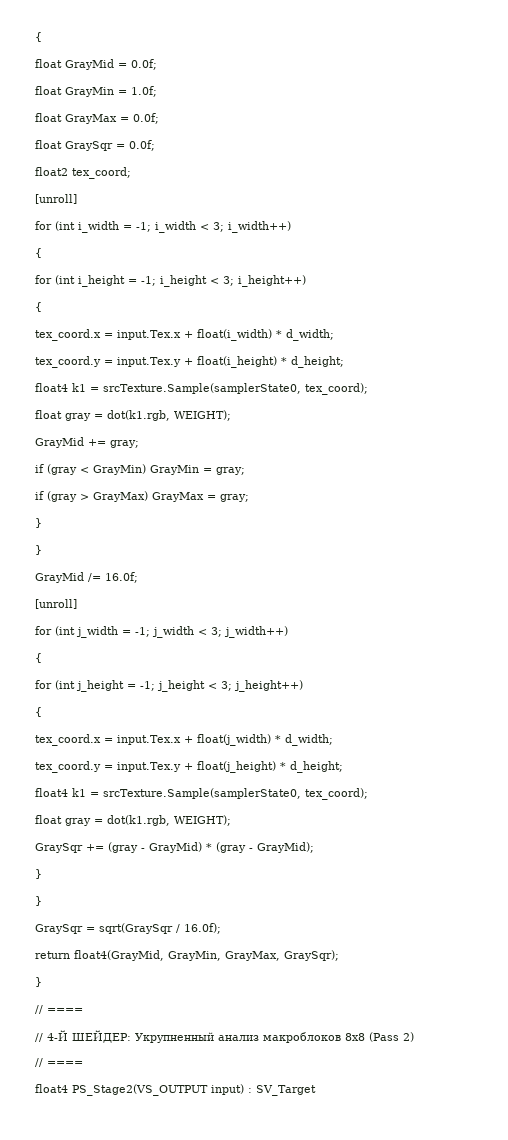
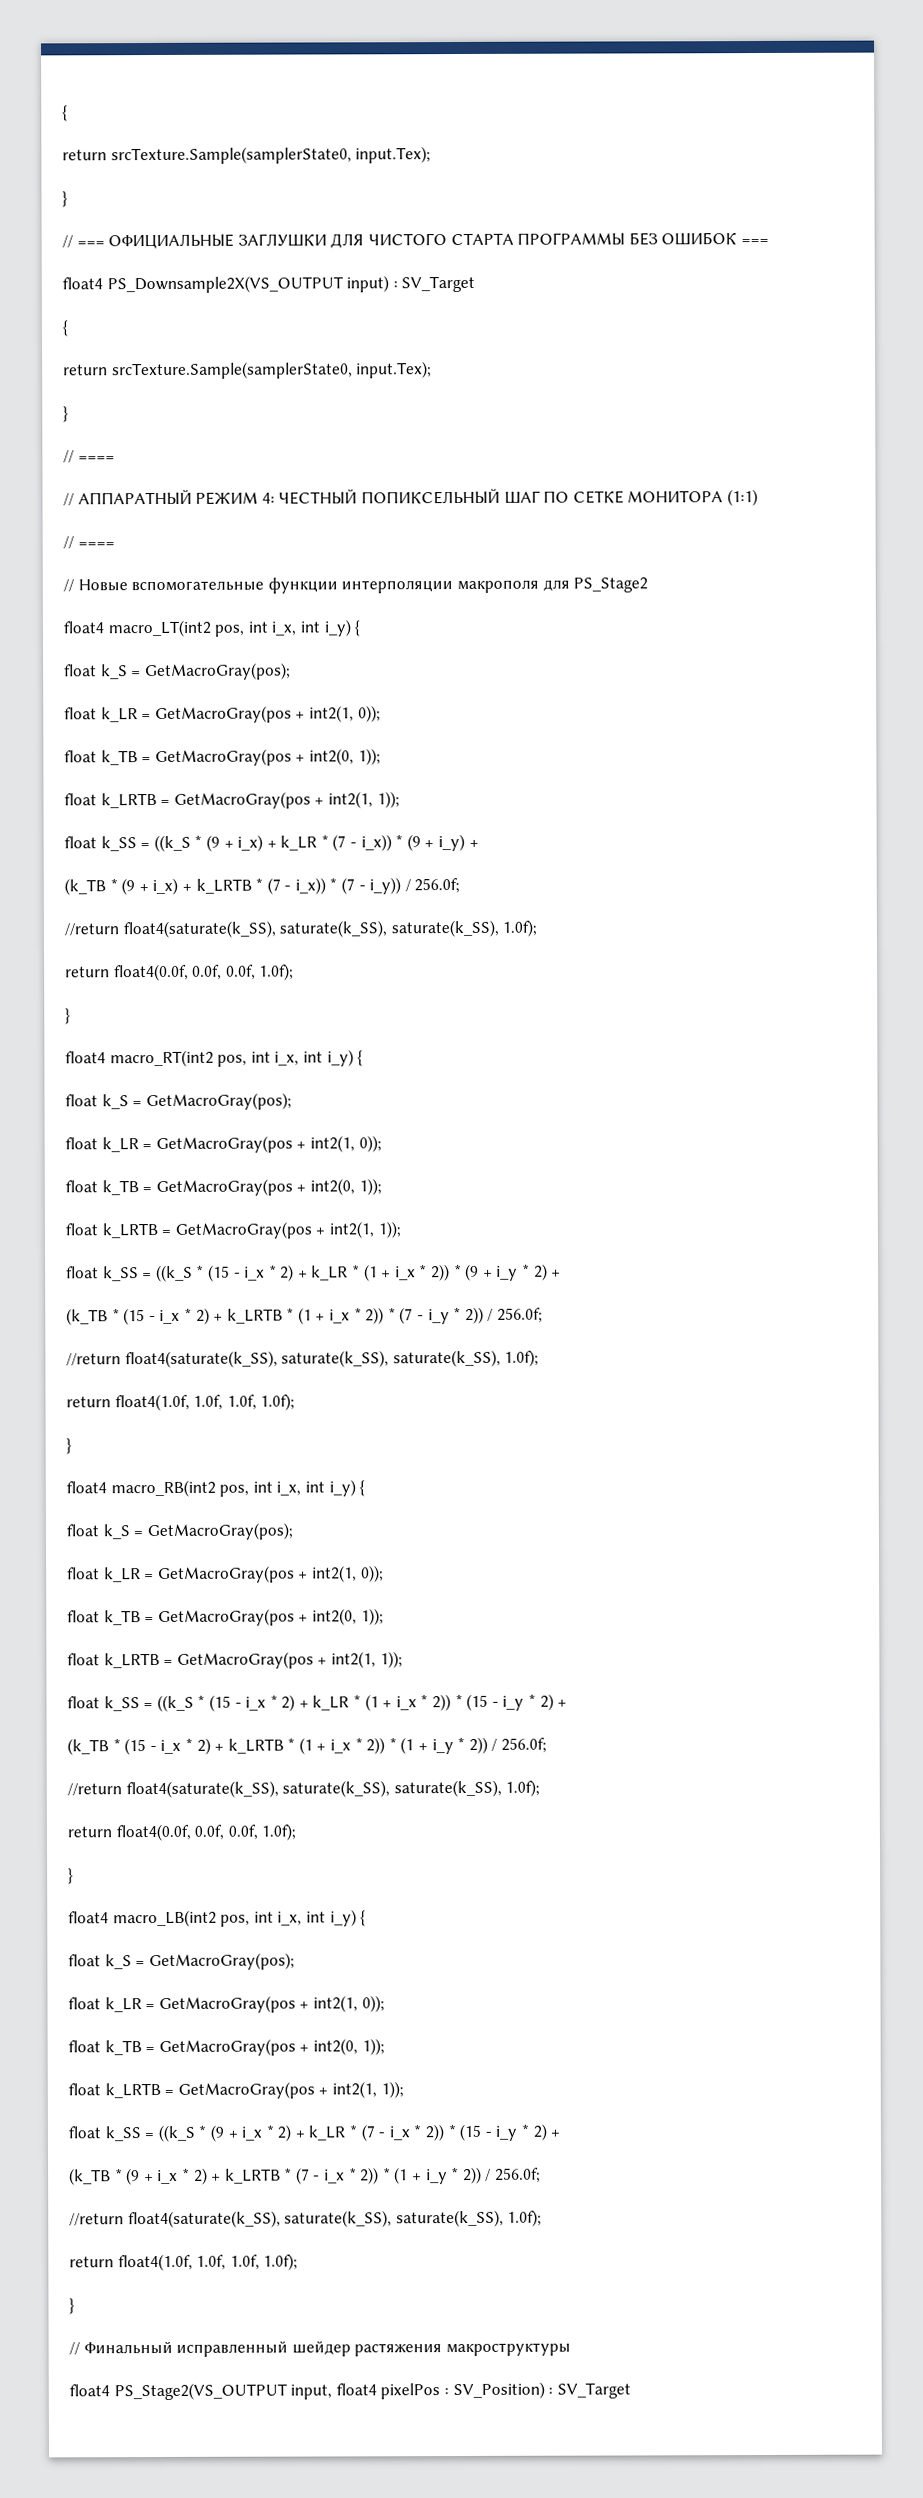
[35,32,42,42] [35,59,157,70] [35,86,157,97] [35,113,159,124] [35,140,155,151] [35,167,131,179] [35,194,77,204] [35,221,291,233] [35,248,42,258] [35,275,306,287] [35,302,42,312] [35,329,334,341] [35,356,344,368] [35,383,368,395] [35,410,231,421] [35,437,139,448] [35,464,245,475] [35,491,249,502] [35,518,42,528] [35,545,42,555] [35,572,138,583] [35,599,77,609] [35,626,288,638] [35,653,42,663] [35,680,303,692] [35,707,42,717] [35,734,333,746] [35,761,343,773] [35,788,368,800] [35,815,231,826] [35,842,314,853] [35,869,42,879] [35,896,42,906] [35,923,221,934] [35,950,339,961] [35,977,42,987] [35,1005,83,1014] [35,1030,414,1043] [35,1058,83,1067] [35,1084,244,1096] { // float GrayMid = 0.0f; // float GrayMin = 1.0f; // float GrayMax = 0.0f; // float GraySqr = 0.0f; // float2 tex_coord; // [unroll] // for (int i_width = -1; i_width < 3; i_width++) // { // for (int i_height = -1; i_height < 3; i_height++) // { // tex_coord.x = input.Tex.x + float(i_width) * d_width; // tex_coord.y = input.Tex.y + float(i_height) * d_height; // float4 k1 = srcTexture.Sample(samplerState0, tex_coord); // float gray = dot(k1.rgb, WEIGHT); // GrayMid += gray; // if (gray < GrayMin) GrayMin = gray; // if (gray > GrayMax) GrayMax = gray; // } // } // GrayMid /= 16.0f; // [unroll] // for (int j_width = -1; j_width < 3; j_width++) // { // for (int j_height = -1; j_height < 3; j_height++) // { // tex_coord.x = input.Tex.x + float(j_width) * d_width; // tex_coord.y = input.Tex.y + float(j_height) * d_height; // float4 k1 = srcTexture.Sample(samplerState0, tex_coord); // float gray = dot(k1.rgb, WEIGHT); // GraySqr += (gray - GrayMid) * (gray - GrayMid); // } // } // GraySqr = sqrt(GraySqr / 16.0f); // return float4(GrayMid, GrayMin, GrayMax, GraySqr); // } // // ==== // // 4-Й ШЕЙДЕР: Укрупненный анализ макроблоков 8х8 (Pass 2) // // ==== // float4 PS_Stage2(VS_OUTPUT input) -> [62,105,68,122] [62,146,432,165] [62,191,68,208] [62,232,769,250] [62,275,476,294] [62,320,68,337] [63,361,433,380] [63,406,69,423] [63,450,115,463] [63,488,758,507] [63,536,115,549] [63,577,649,594] [63,619,361,638] [64,662,291,681] [64,705,381,724] [64,748,381,767] [64,791,400,809] [64,833,479,853] [64,877,461,896] [64,919,538,939] [65,963,295,982] [65,1008,71,1025] [65,1049,364,1068] [65,1092,292,1111] [65,1135,382,1154] [65,1178,382,1197] [65,1221,401,1239] [66,1263,562,1283] [66,1306,543,1326] [66,1349,540,1369] [66,1393,296,1412] [66,1438,72,1455] [66,1479,366,1498] [66,1522,293,1541] [67,1565,384,1584] [67,1608,384,1627] [67,1651,403,1669] [67,1693,568,1713] [67,1736,547,1756] [67,1779,541,1799] [67,1823,297,1842] [68,1868,74,1885] [68,1909,367,1928] [68,1952,295,1971] [68,1995,385,2014] [68,2038,385,2057] [68,2081,404,2099] [68,2123,561,2143] [69,2166,541,2186] [69,2209,543,2229] [69,2253,299,2272] [69,2298,75,2315] [69,2340,571,2357] [69,2381,545,2401] { // return srcTexture.Sample(samplerState0, input.Tex); // } // // === ОФИЦИАЛЬНЫЕ ЗАГЛУШКИ ДЛЯ ЧИСТОГО СТАРТА ПРОГРАММЫ БЕЗ ОШИБОК === // float4 PS_Downsample2X(VS_OUTPUT input) : SV_Target // { // return srcTexture.Sample(samplerState0, input.Tex); // } // // ==== // // АППАРАТНЫЙ РЕЖИМ 4: ЧЕСТНЫЙ ПОПИКСЕЛЬНЫЙ ШАГ ПО СЕТКЕ МОНИТОРА (1:1) // // ==== // // Новые вспомогательные функции интерполяции макрополя для PS_Stage2 // float4 macro_LT(int2 pos, int i_x, int i_y) { // float k_S = GetMacroGray(pos); // float k_LR = GetMacroGray(pos + int2(1, 0)); // float k_TB = GetMacroGray(pos + int2(0, 1)); // float k_LRTB = GetMacroGray(pos + int2(1, 1)); // float k_SS = ((k_S * (9 + i_x) + k_LR * (7 - i_x)) * (9 + i_y) + // (k_TB * (9 + i_x) + k_LRTB * (7 - i_x)) * (7 - i_y)) / 256.0f; // //return float4(saturate(k_SS), saturate(k_SS), saturate(k_SS), 1.0f); // return float4(0.0f, 0.0f, 0.0f, 1.0f); // } // float4 macro_RT(int2 pos, int i_x, int i_y) { // float k_S = GetMacroGray(pos); // float k_LR = GetMacroGray(pos + int2(1, 0)); // float k_TB = GetMacroGray(pos + int2(0, 1)); // float k_LRTB = GetMacroGray(pos + int2(1, 1)); // float k_SS = ((k_S * (15 - i_x * 2) + k_LR * (1 + i_x * 2)) * (9 + i_y * 2) + // (k_TB * (15 - i_x * 2) + k_LRTB * (1 + i_x * 2)) * (7 - i_y * 2)) / 256.0f; // //return float4(saturate(k_SS), saturate(k_SS), saturate(k_SS), 1.0f); // return float4(1.0f, 1.0f, 1.0f, 1.0f); // } // float4 macro_RB(int2 pos, int i_x, int i_y) { // float k_S = GetMacroGray(pos); // float k_LR = GetMacroGray(pos + int2(1, 0)); // float k_TB = GetMacroGray(pos + int2(0, 1)); // float k_LRTB = GetMacroGray(pos + int2(1, 1)); // float k_SS = ((k_S * (15 - i_x * 2) + k_LR * (1 + i_x * 2)) * (15 - i_y * 2) + // (k_TB * (15 - i_x * 2) + k_LRTB * (1 + i_x * 2)) * (1 + i_y * 2)) / 256.0f; // //return float4(saturate(k_SS), saturate(k_SS), saturate(k_SS), 1.0f); // return float4(0.0f, 0.0f, 0.0f, 1.0f); // } // float4 macro_LB(int2 pos, int i_x, int i_y) { // float k_S = GetMacroGray(pos); // float k_LR = GetMacroGray(pos + int2(1, 0)); // float k_TB = GetMacroGray(pos + int2(0, 1)); // float k_LRTB = GetMacroGray(pos + int2(1, 1)); // float k_SS = ((k_S * (9 + i_x * 2) + k_LR * (7 - i_x * 2)) * (15 - i_y * 2) + // (k_TB * (9 + i_x * 2) + k_LRTB * (7 - i_x * 2)) * (1 + i_y * 2)) / 256.0f; // //return float4(saturate(k_SS), saturate(k_SS), saturate(k_SS), 1.0f); // return float4(1.0f, 1.0f, 1.0f, 1.0f); // } // // Финальный исправленный шейдер растяжения макроструктуры // float4 PS_Stage2(VS_OUTPUT input, float4 pixelPos : SV_Position)

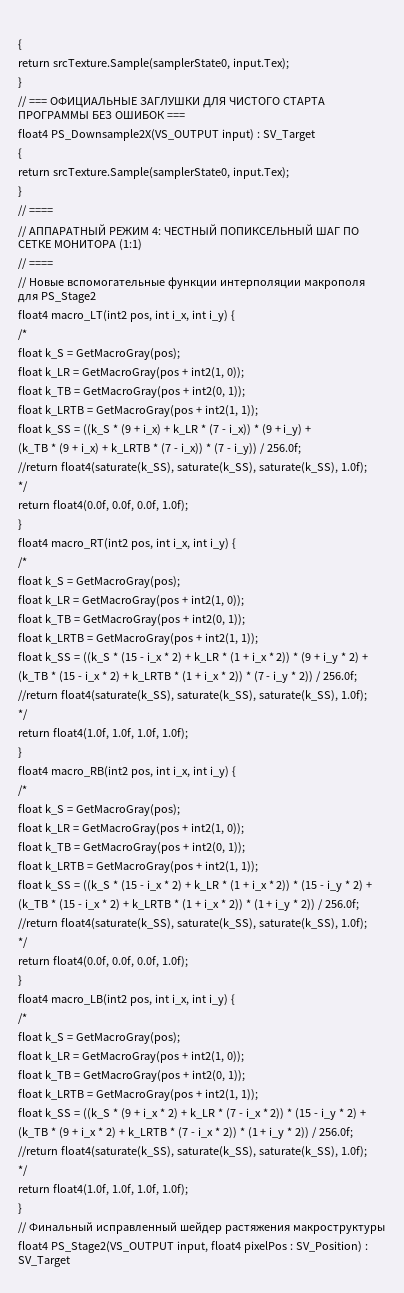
(361, 628) none -> [18,329,27,340] // /*
(538, 928) none -> [18,481,28,492] // */
(364, 1058) none -> [18,557,27,568] // /*
(540, 1358) none -> [18,709,28,720] // */
(366, 1488) none -> [18,785,27,796] // /*
(541, 1788) none -> [18,937,28,948] // */
(367, 1918) none -> [18,1013,27,1024] // /*
(543, 2218) none -> [18,1165,28,1176] // */

